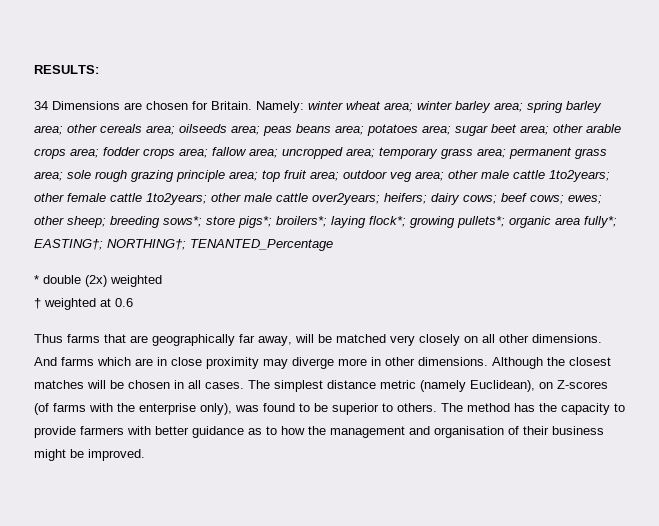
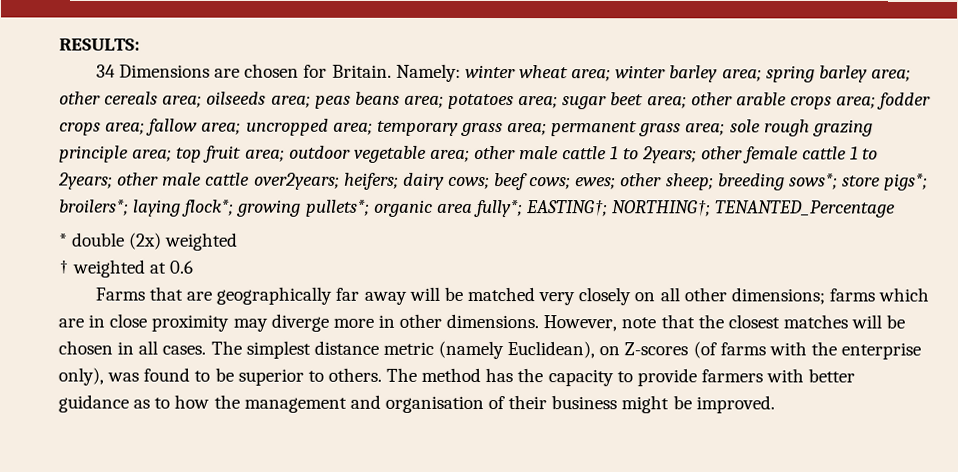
[390,172,412,182] veg -> [353,145,427,163] vegetable
[549,170,610,182] [34,193,207,205] 1to2years; other female cattle 1to2years; -> [610,146,879,164] [58,172,113,190] 1 to 2years; other female cattle 1 to 2years;
[34,334,100,343] Thus farms -> [94,287,145,301] Farms
[258,336,292,346] away, -> [363,291,407,305] away
[532,334,602,343] [34,357,57,366] dimensions. And -> [730,287,825,305] dimensions;
[492,357,543,369] Although -> [543,314,695,332] However, note that

